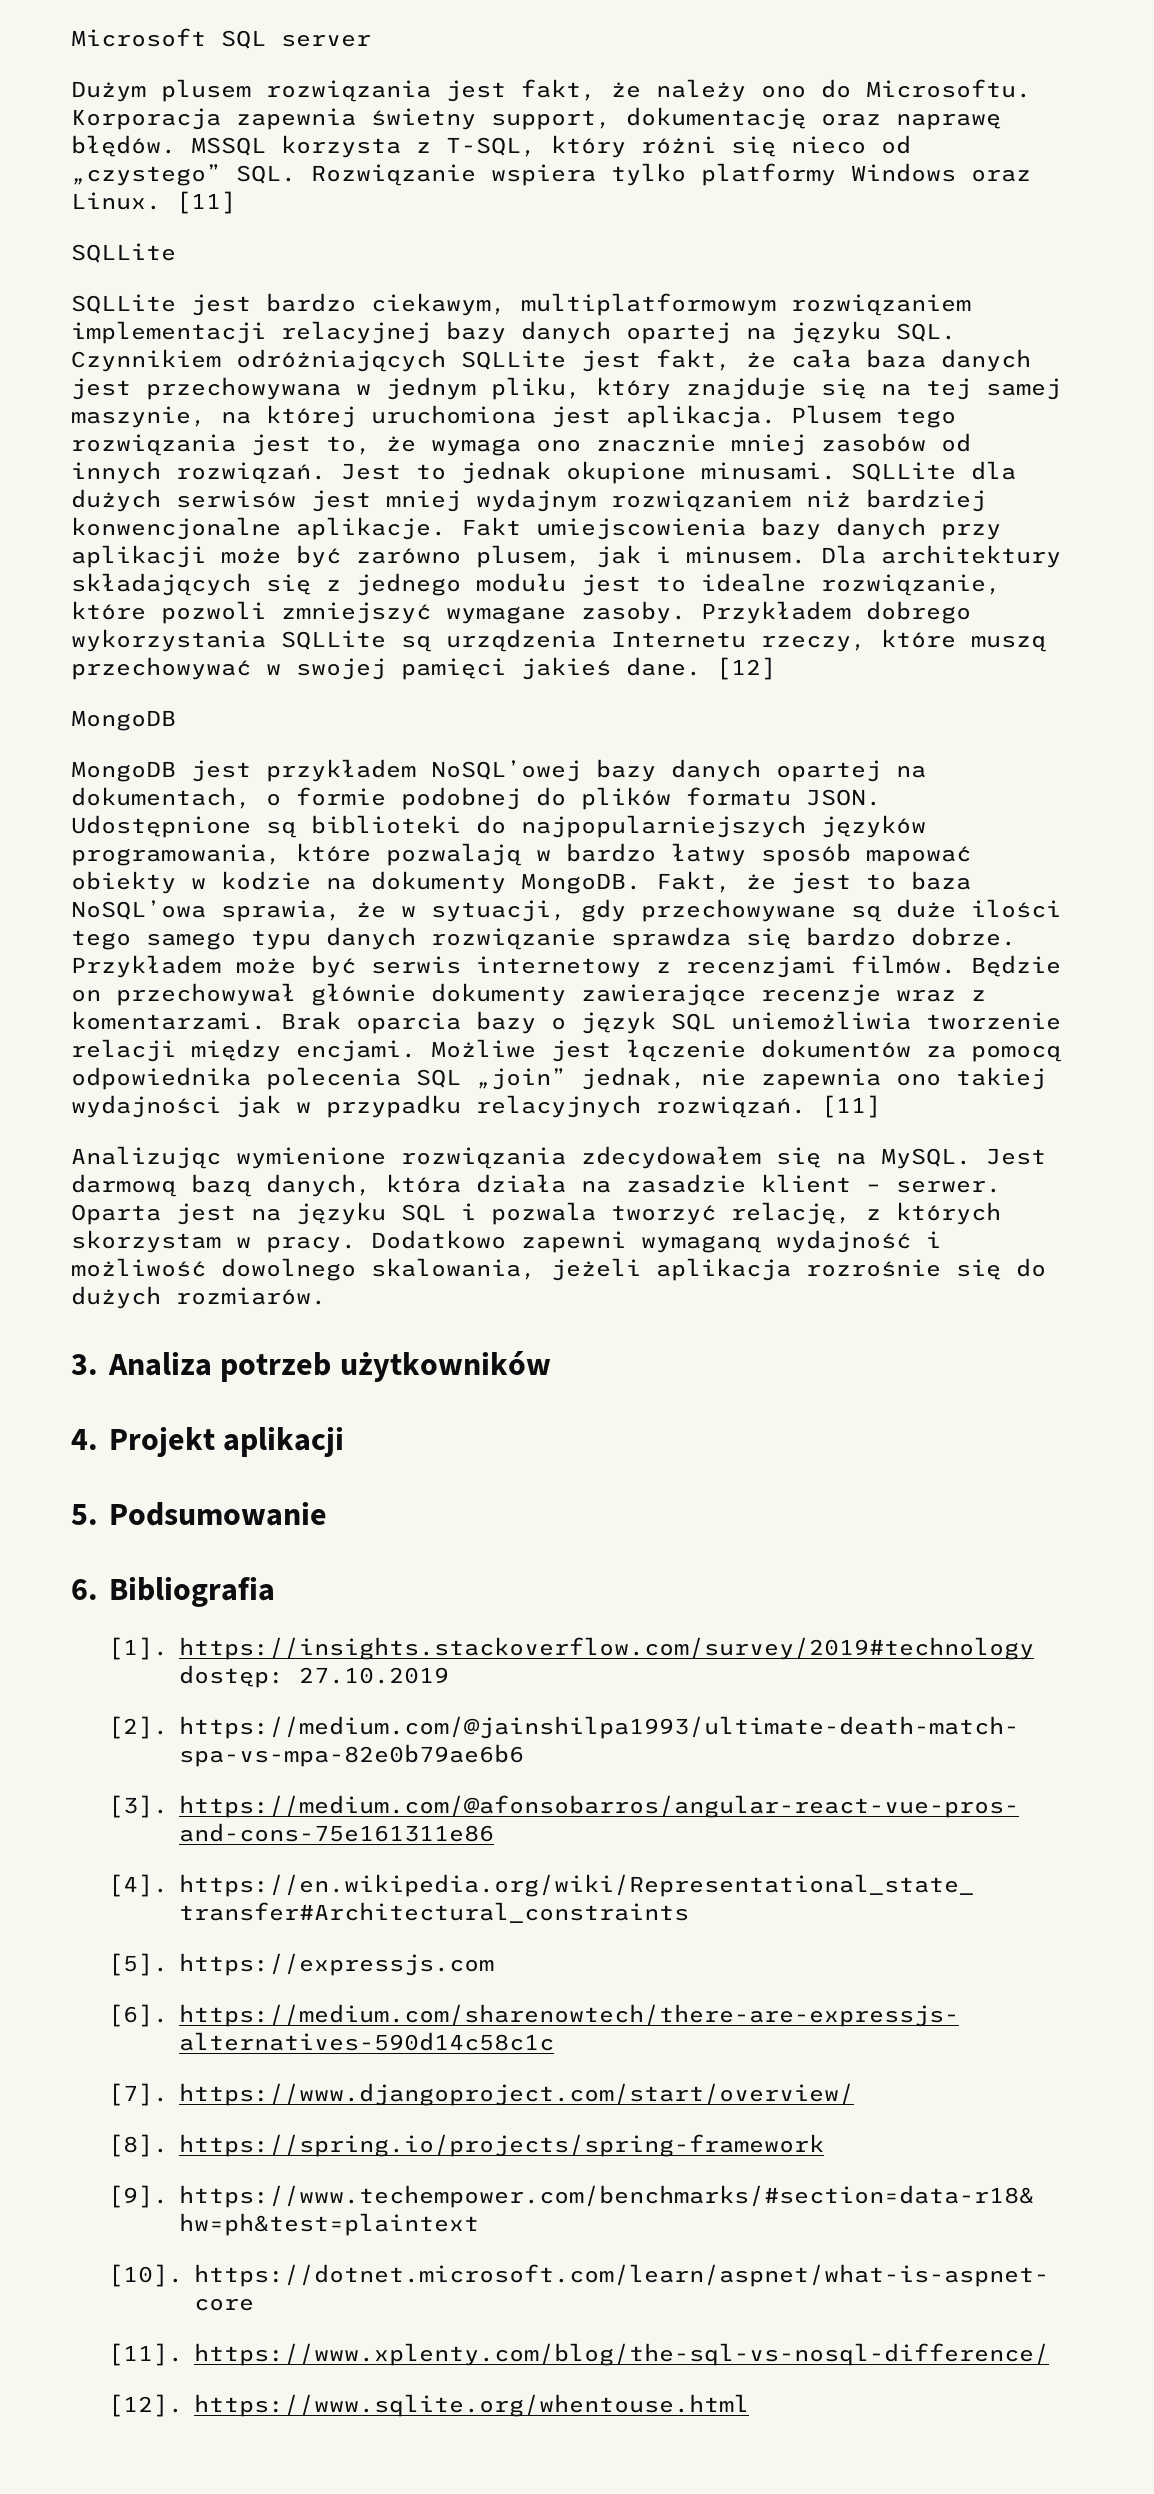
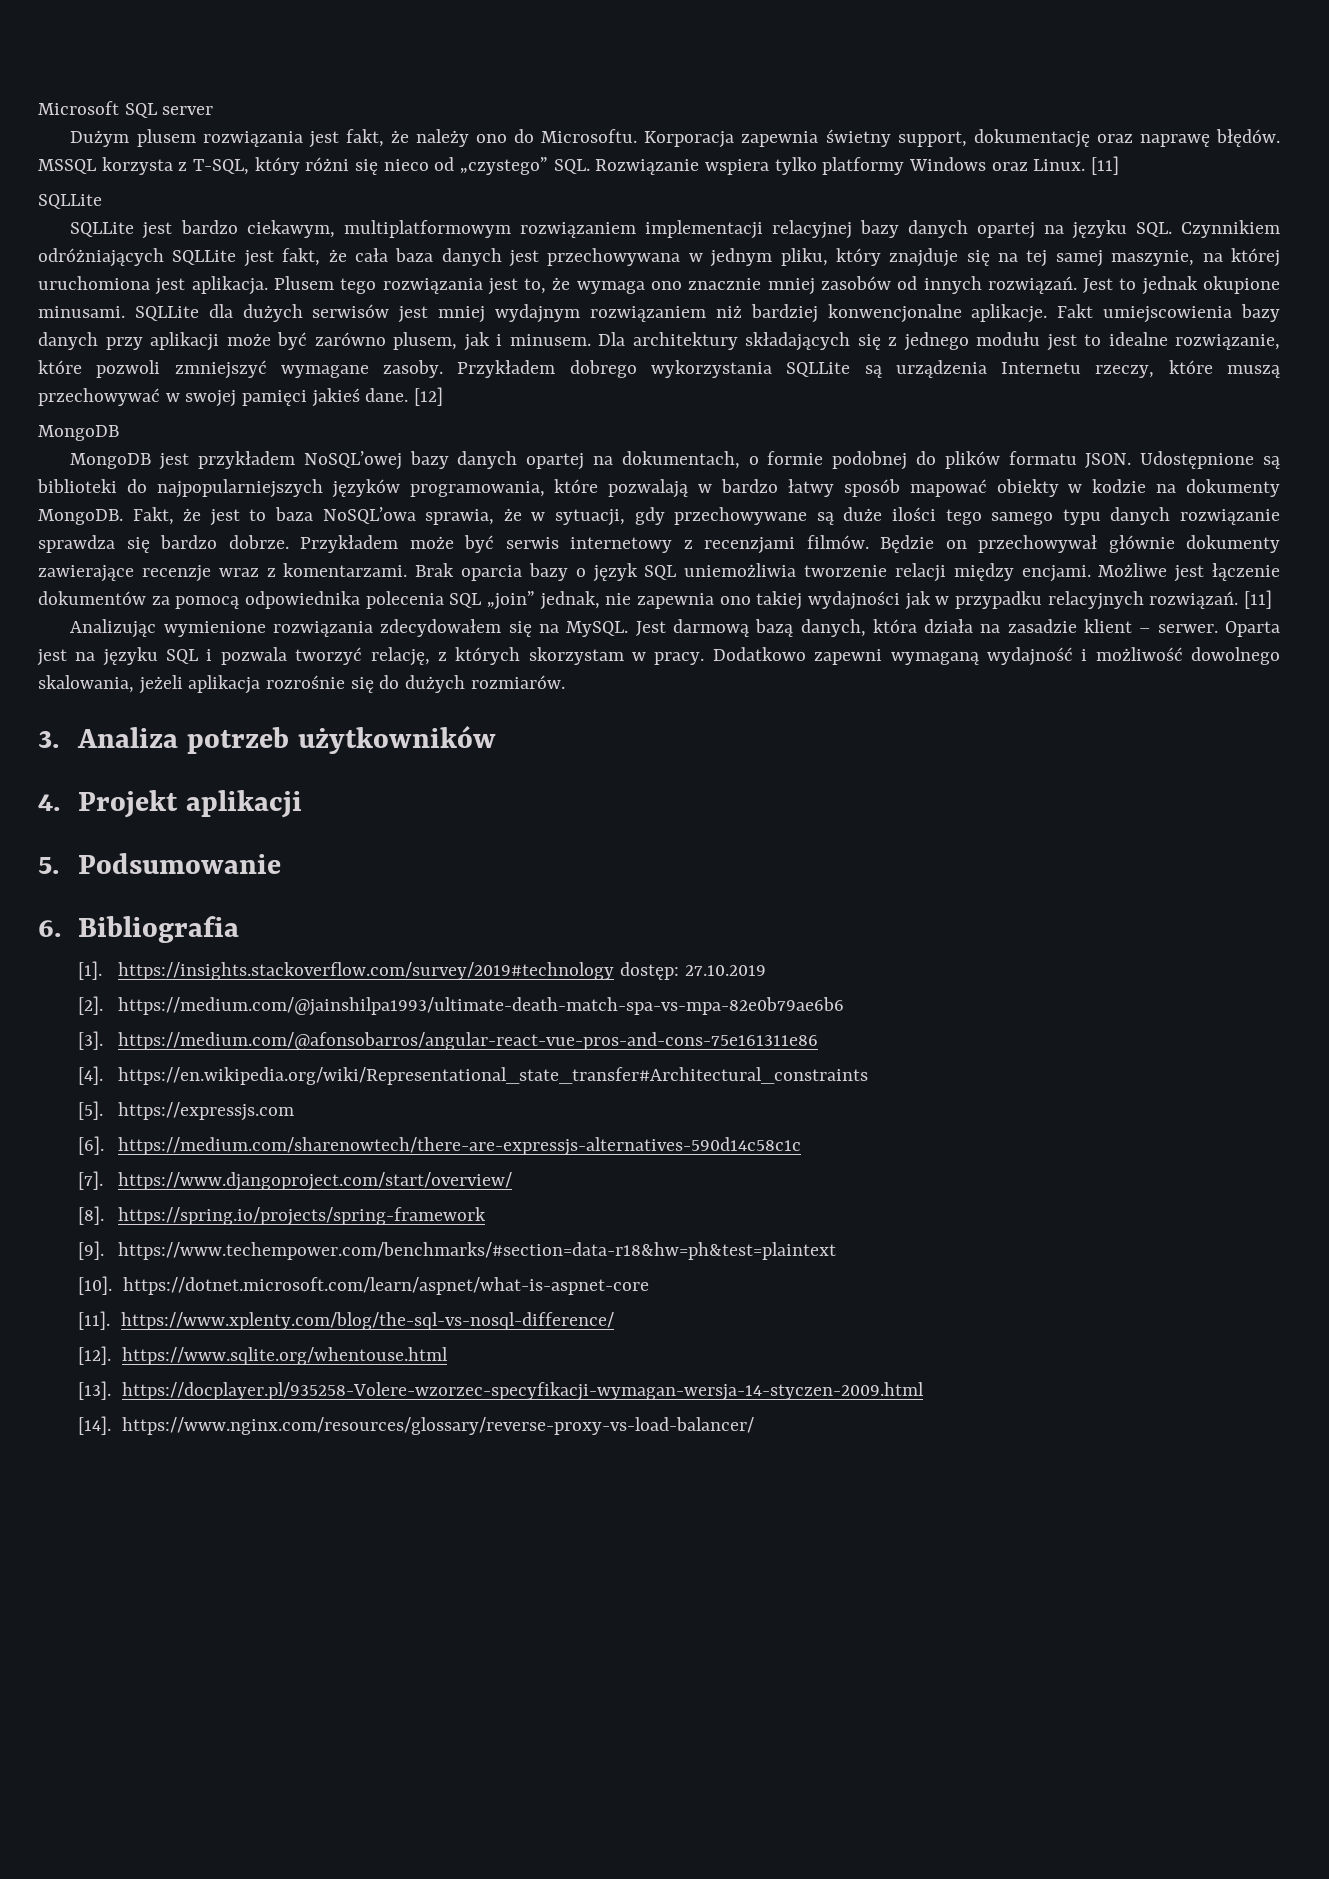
(749, 2405) none -> [78,1381,924,1401] [78,1416,754,1435] // [13]. https://docplayer.pl/935258-Volere-wzorzec-specyfikacji-wymagan-wersja-14-styczen-2009.html // [14]. https://www.nginx.com/resources/glossary/reverse-proxy-vs-load-balancer/

